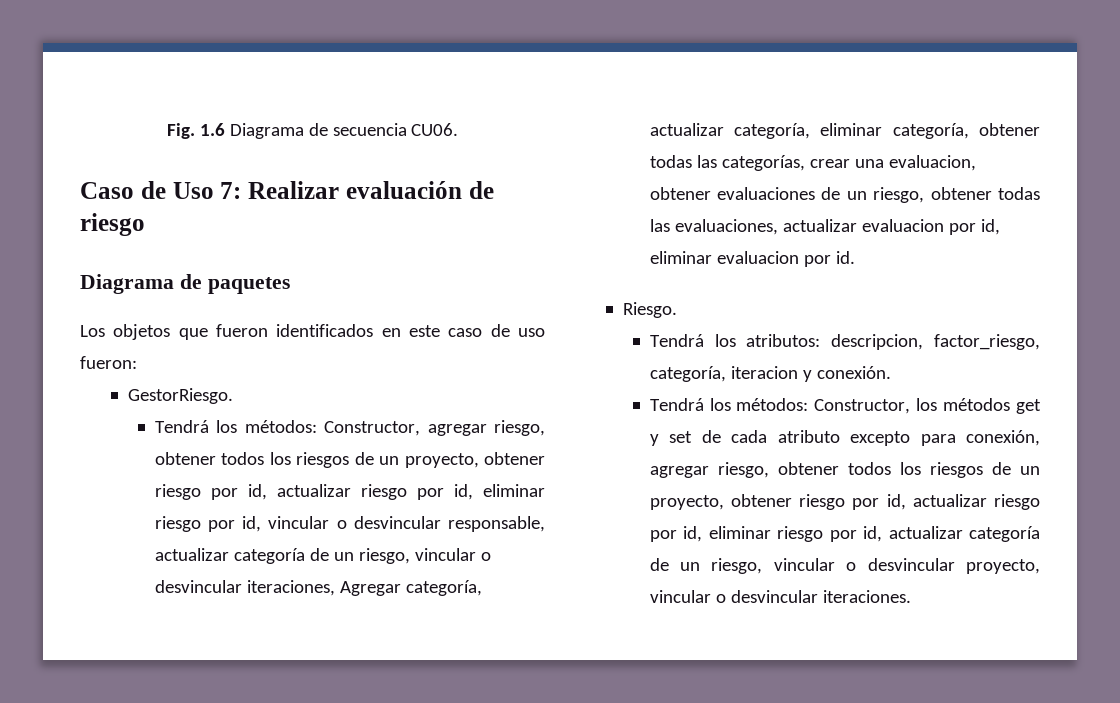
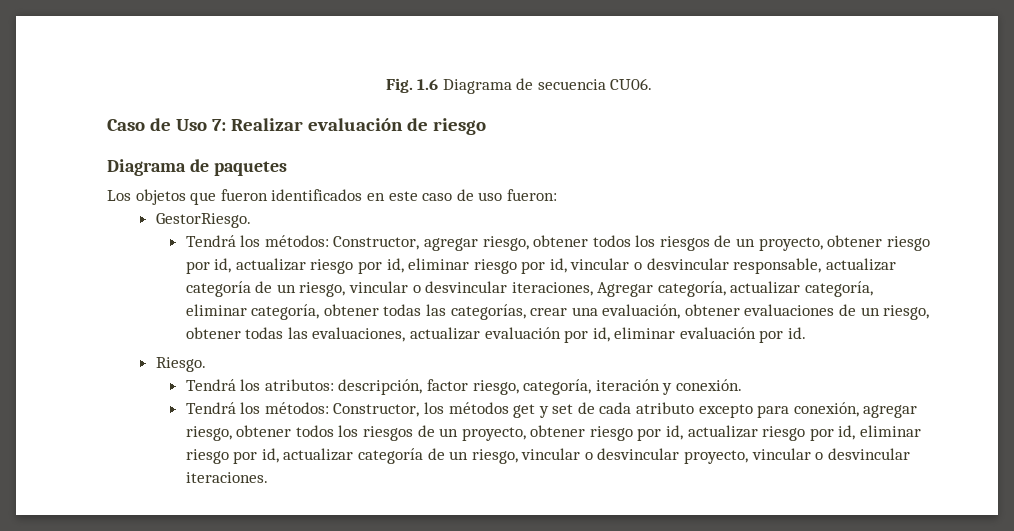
[888,155,976,171] evaluacion, -> [602,304,681,319] evaluación,
[861,219,1000,235] [649,251,799,264] evaluacion por id, eliminar evaluacion -> [484,327,756,343] evaluación por id, eliminar evaluación
[831,334,1040,350] [649,366,798,382] descripcion, factor_riesgo, categoría, iteracion -> [338,379,660,395] descripción, factor riesgo, categoría, iteración

